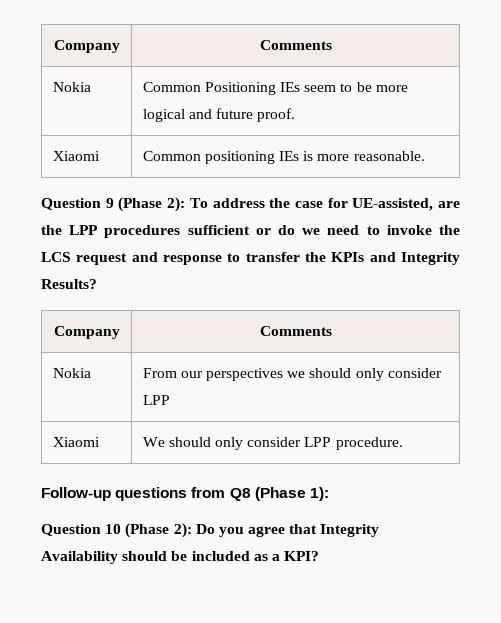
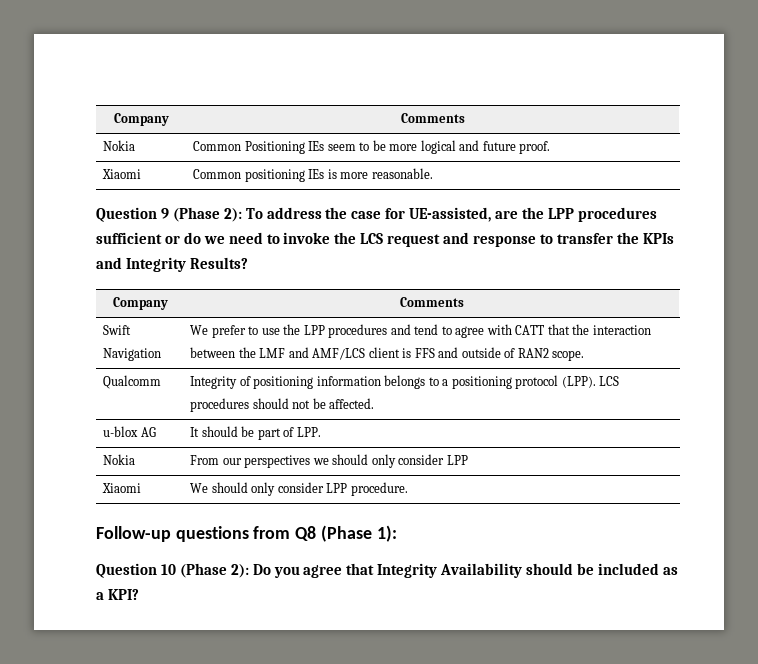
(332, 331) none -> [103,325,132,335] [103,348,162,361] [190,324,651,338] [190,347,585,361] [103,375,162,389] [190,375,620,389] [190,398,375,412] [103,426,156,437] [190,426,321,440] // Swift Navigation | We prefer to use the LPP procedures and tend to agree with CATT that the interaction between the LMF and AMF/LCS client is FFS and outside of RAN2 scope. // Qualcomm | Integrity of positioning information belongs to a positioning protocol (LPP). LCS procedures should not be affected. // u-blox AG | It should be part of LPP.

